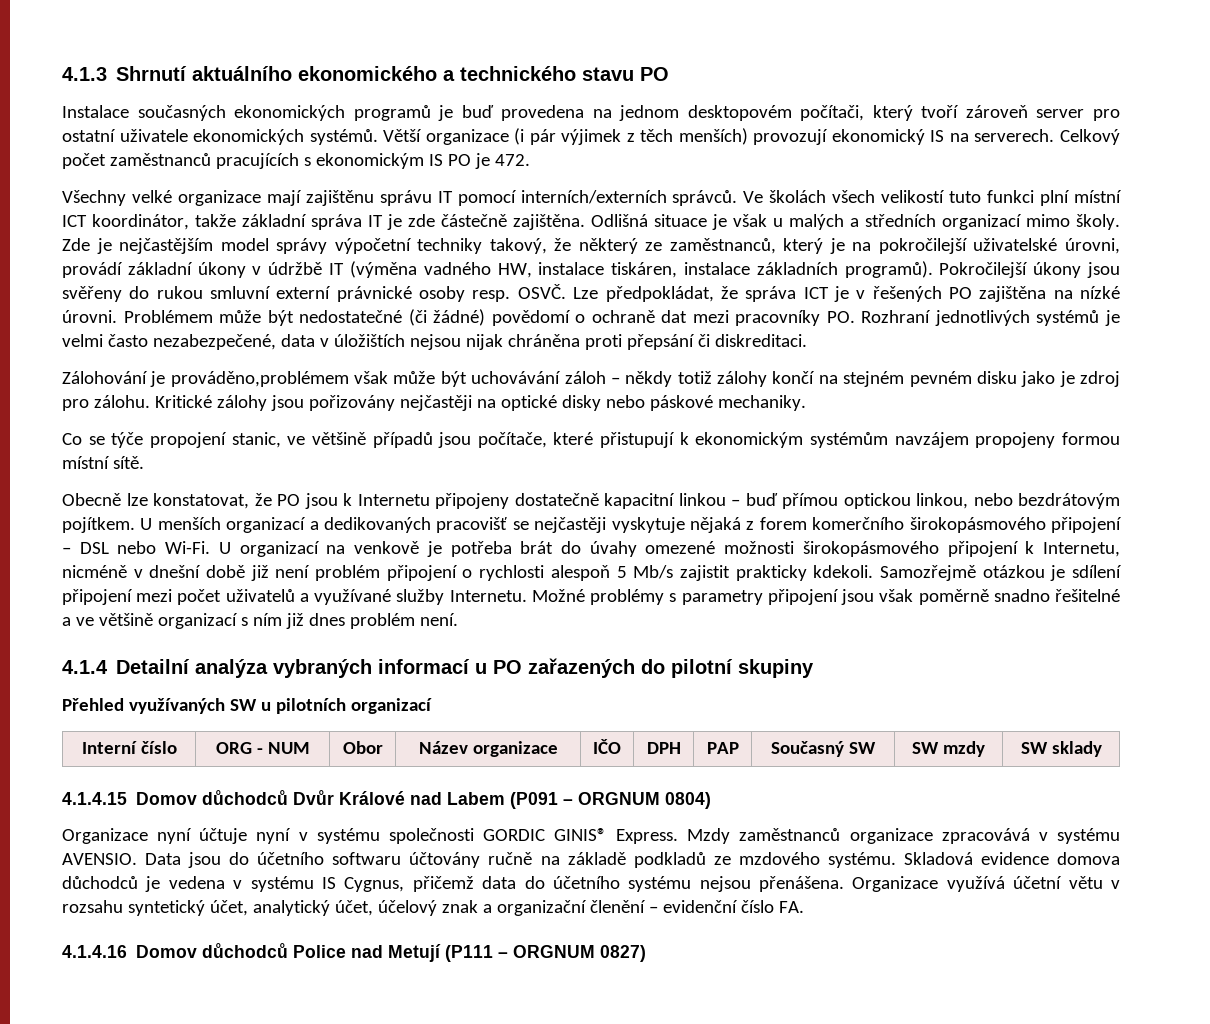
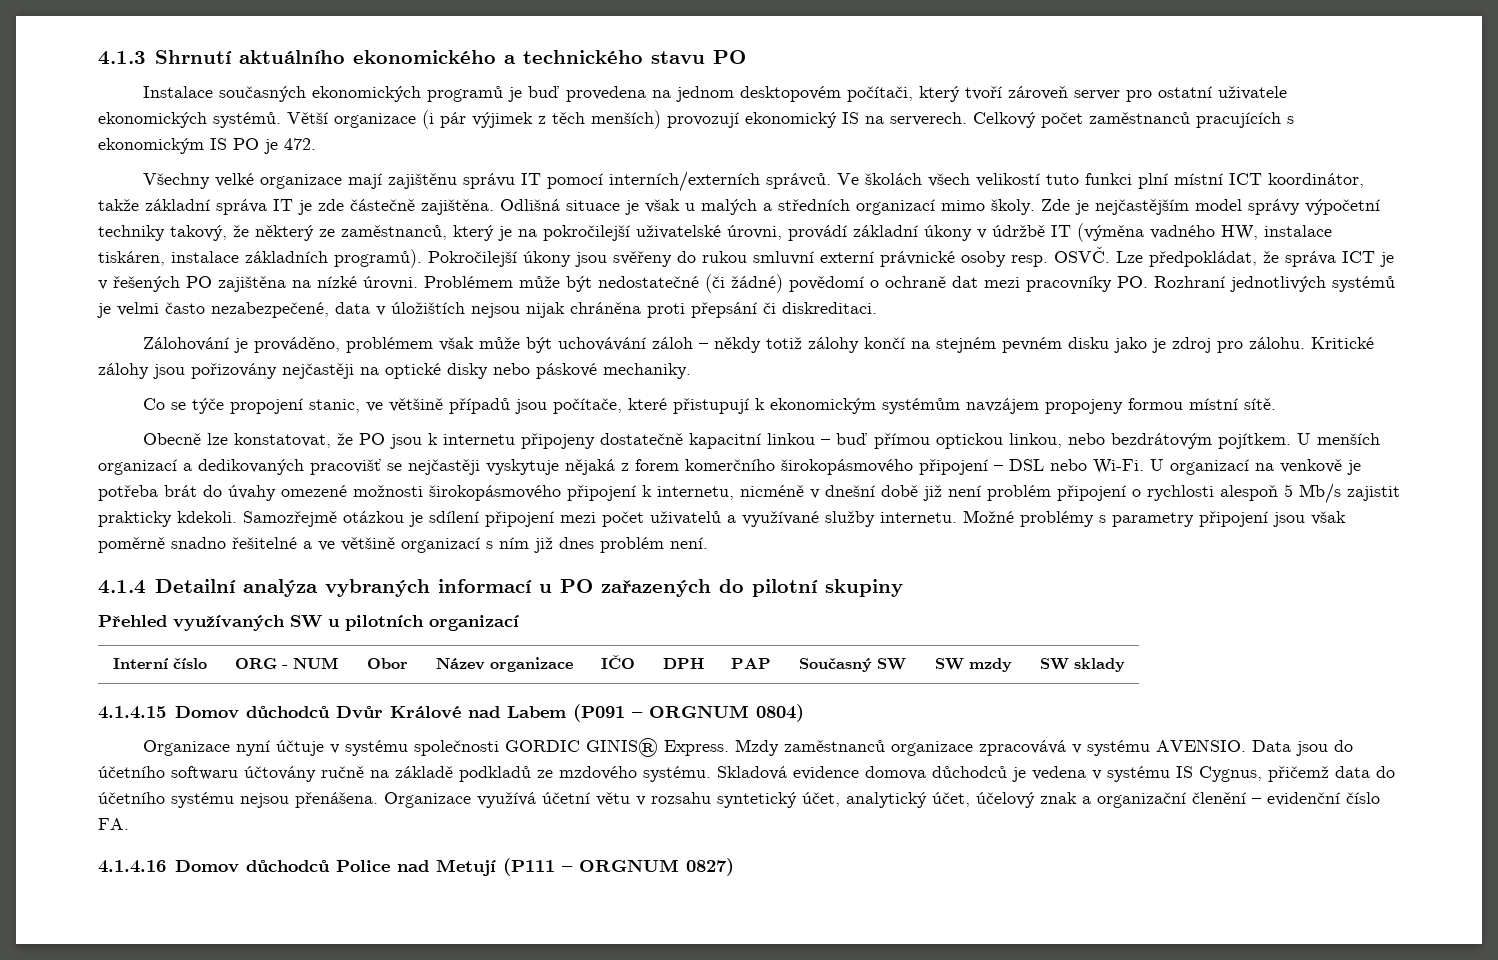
[170,371,349,387] prováděno,problémem -> [254,337,434,353] prováděno, problémem
[357,494,430,506] Internetu -> [443,434,516,445] internetu
[1042,542,1120,557] Internetu, -> [657,486,734,500] internetu,
[449,590,527,602] Internetu. -> [880,512,957,523] internetu.
[256,828,292,844] nyní -> (325, 748) none

